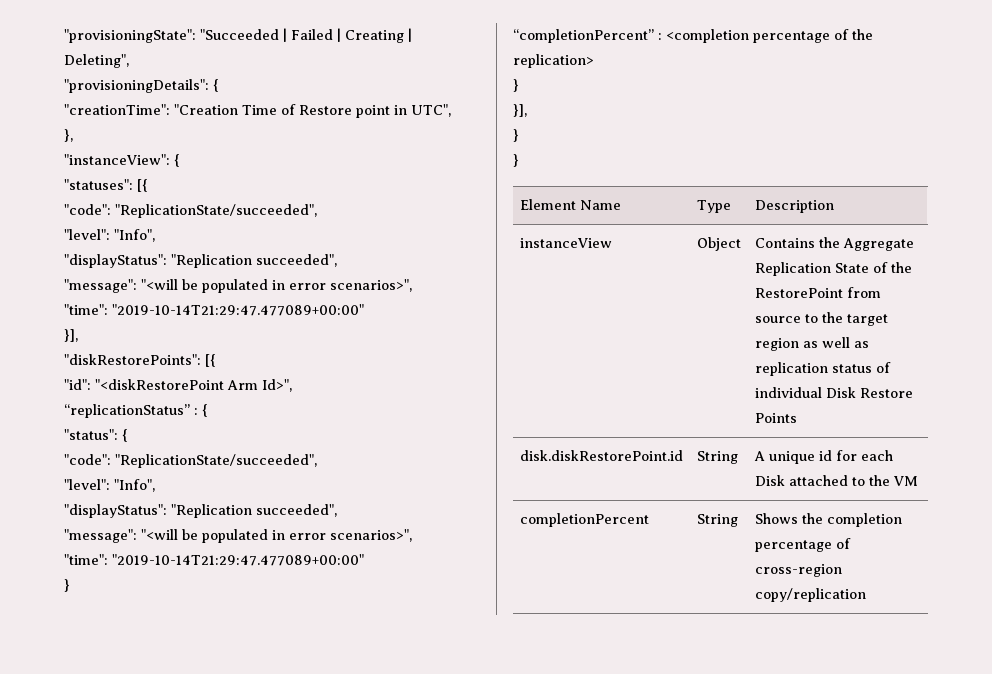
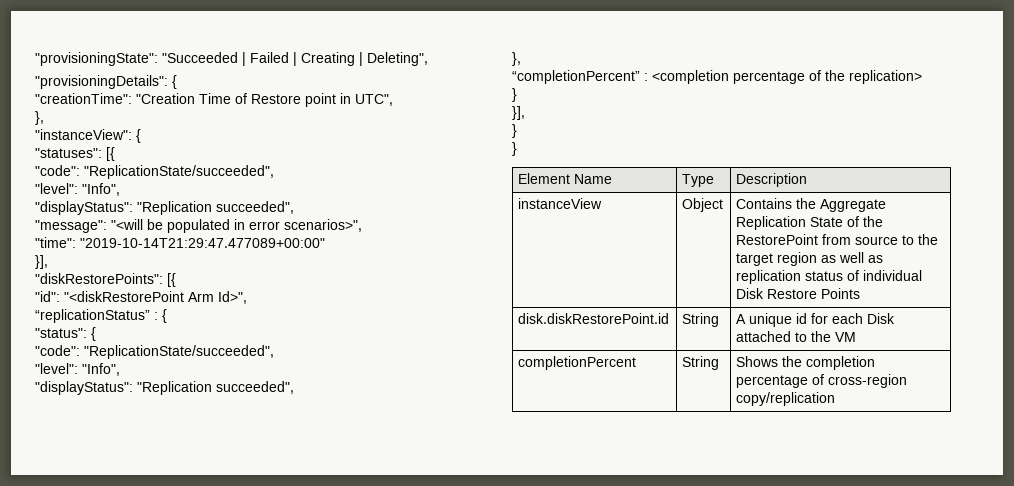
[64,529,412,543] [64,554,364,566] [64,579,70,592] "message": "<will be populated in error scenarios>", // "time": "2019-10-14T21:29:47.477089+00:00" // } -> [512,52,521,66] },

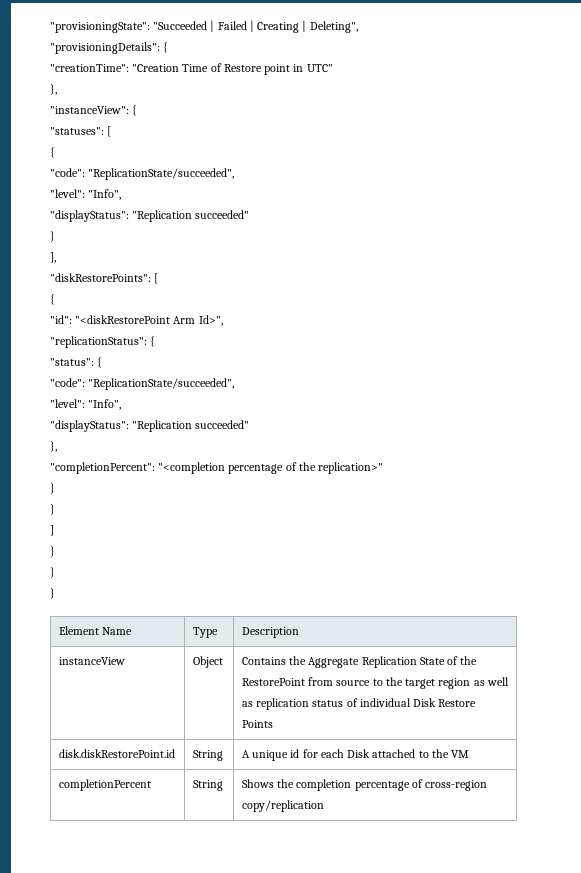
[355,94,393,106] UTC", -> [306,64,333,72] UTC"
[106,147,115,161] [35,165,274,179] [35,183,120,196] [35,201,294,215] [35,219,362,233] [35,237,325,248] [35,255,48,269] [{ // "code": "ReplicationState/succeeded", // "level": "Info", // "displayStatus": "Replication succeeded", // "message": "<will be populated in error scenarios>", // "time": "2019-10-14T21:29:47.477089+00:00" // }], -> [107,126,112,137] [50,147,55,158] [50,168,235,180] [50,189,122,200] [50,210,250,222] [50,231,55,242] [50,252,56,263] [ // { // "code": "ReplicationState/succeeded", // "level": "Info", // "displayStatus": "Replication succeeded" // } // ],
[167,273,176,287] [{ -> [154,273,159,284] [50,294,55,305] [ // {
[35,309,158,323] “replicationStatus” : -> [50,336,147,348] "replicationStatus":
[216,381,294,394] [512,52,521,66] [512,70,729,84] succeeded", // }, // “completionPercent” : <completion -> [195,420,250,429] [50,441,57,452] [50,462,226,474] succeeded" // }, // "completionPercent": "<completion
[849,70,922,84] [512,88,517,102] [512,106,525,120] replication> // } // }], -> [318,462,384,474] [50,483,55,494] [50,504,55,515] [50,525,54,536] [50,546,55,557] replication>" // } // } // ] // }

